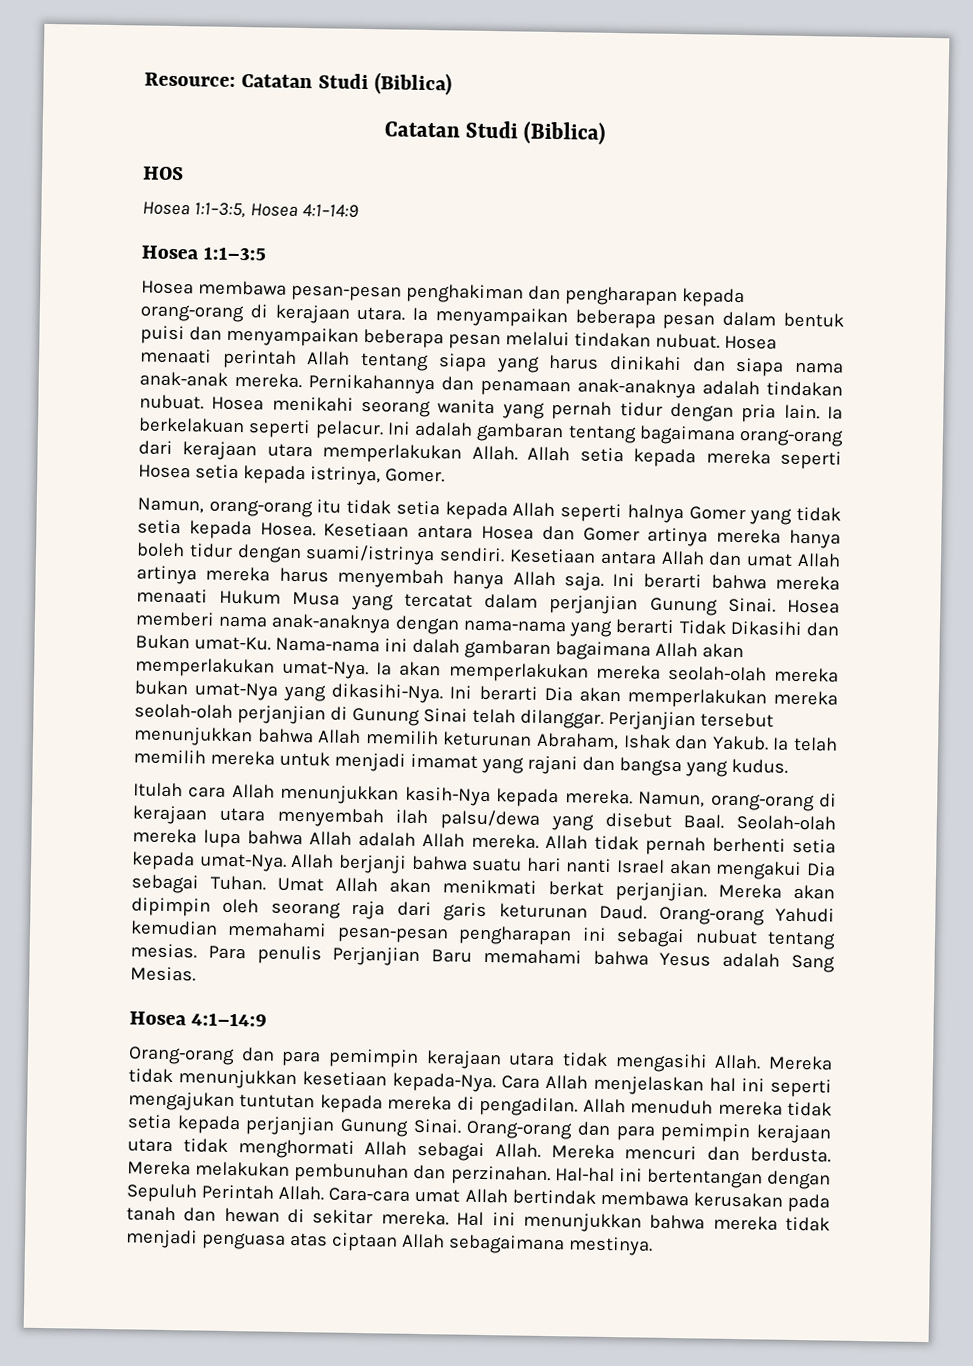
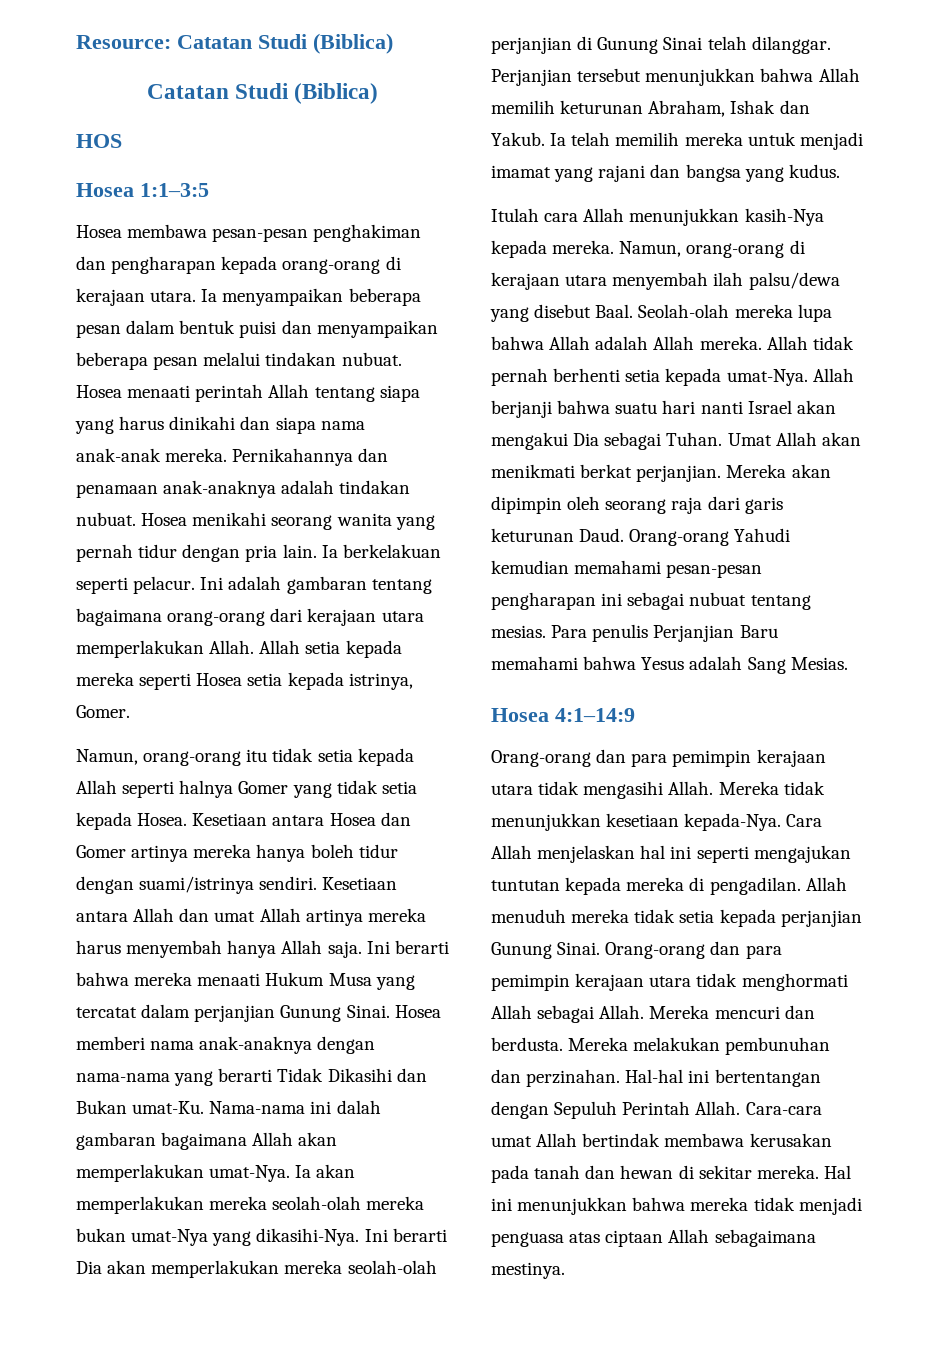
[142,201,359,219] // Hosea 1:1–3:5, Hosea 4:1–14:9 -> (122, 141) none

